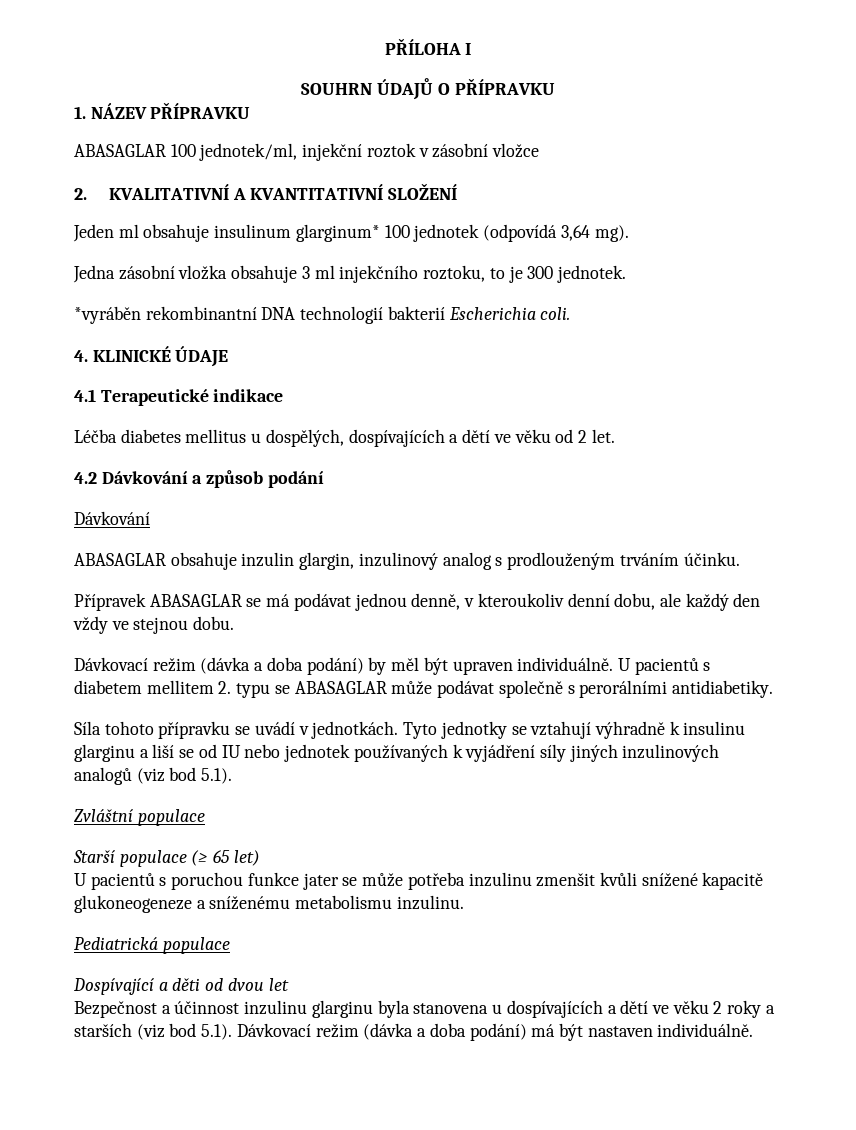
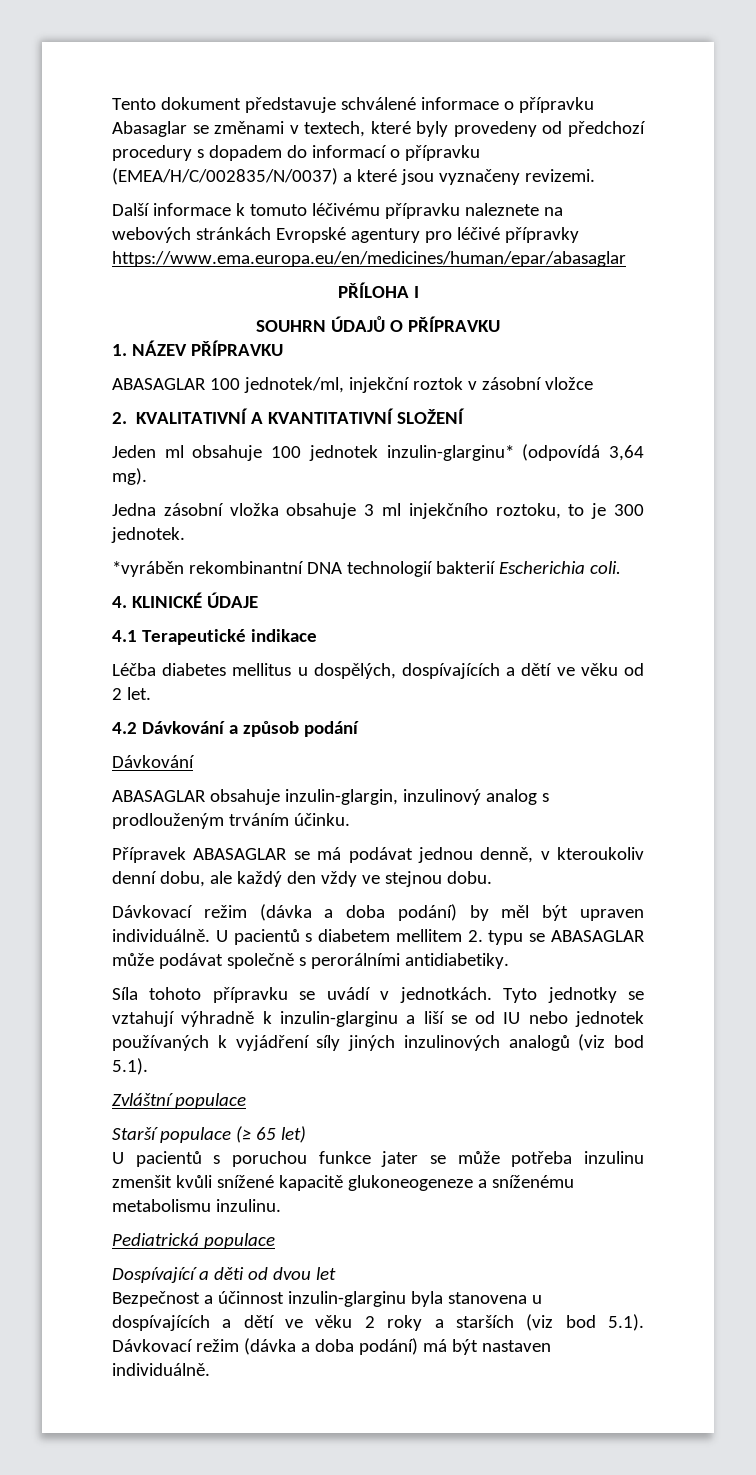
(384, 46) none -> [112,97,594,113] [112,121,646,137] [112,145,480,161] [112,168,595,185] [112,203,563,219] [112,227,579,243] [112,251,626,267] Tento dokument představuje schválené informace o přípravku Abasaglar se změnami v textech, které byly provedeny od předchozí procedury s dopadem do informací o přípravku (EMEA/H/C/002835/N/0037) a které jsou vyznačeny revizemi. // Další informace k tomuto léčivému přípravku naleznete na webových stránkách Evropské agentury pro léčivé přípravky https://www.ema.europa.eu/en/medicines/human/epar/abasaglar //
[214,224,380,242] insulinum glarginum* -> (263, 453) none
(480, 233) none -> [386,445,514,461] inzulin-glarginu*
[241,552,355,570] inzulin glargin, -> [284,789,398,805] inzulin-glargin,
[683,721,746,735] [74,744,135,762] insulinu glarginu -> [279,1011,398,1027] inzulin-glarginu
[244,1000,373,1018] inzulinu glarginu -> [287,1291,406,1307] inzulin-glarginu

